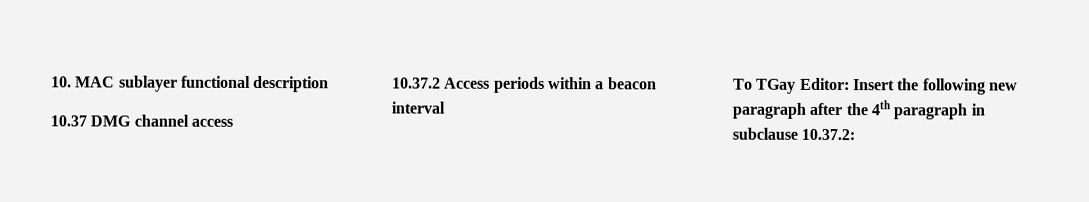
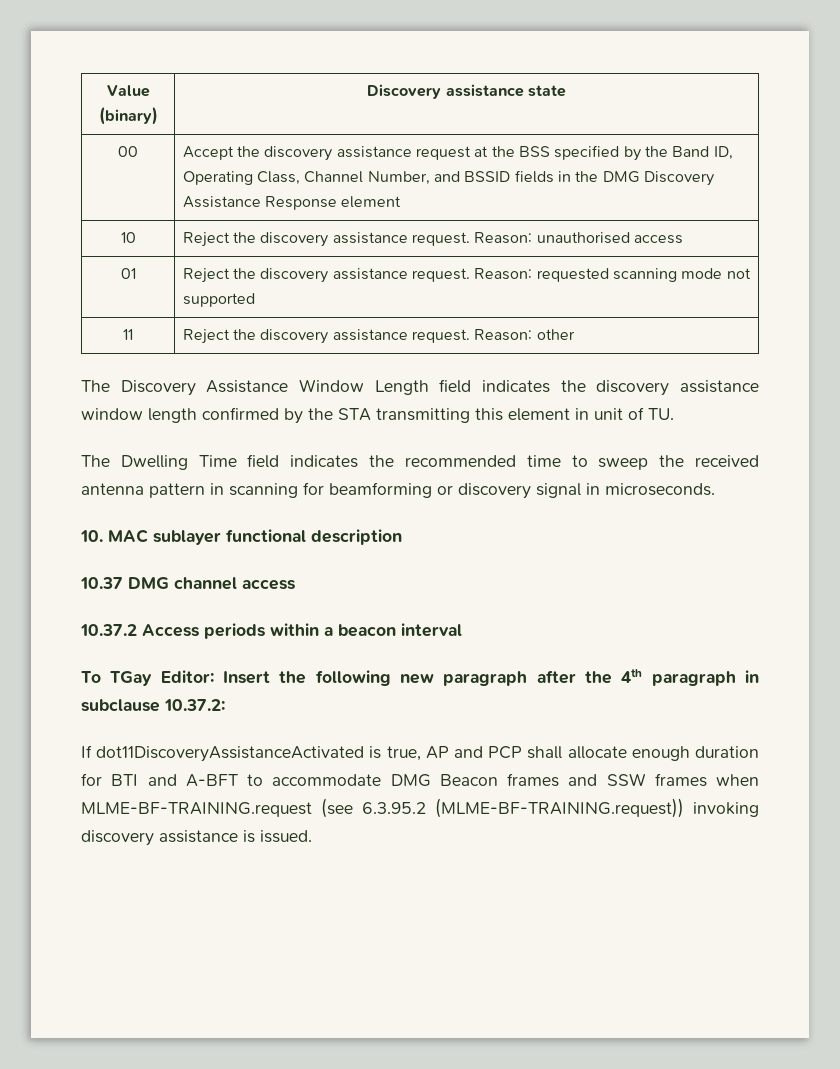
(51, 82) none -> [106,85,150,97] [98,107,158,125] [367,84,566,99] [118,146,138,157] [182,145,733,161] [182,170,714,186] [182,196,402,210] [120,232,136,243] [182,232,683,247] [120,268,136,279] [182,268,751,283] [182,293,255,307] [123,329,133,340] [182,329,575,344] [81,379,759,396] [81,407,674,424] [81,454,760,470] [81,482,715,499] Value (binary) | Discovery assistance state // 00 | Accept the discovery assistance request at the BSS specified by the Band ID, Operating Class, Channel Number, and BSSID fields in the DMG Discovery Assistance Response element // 10 | Reject the discovery assistance request. Reason: unauthorised access // 01 | Reject the discovery assistance request. Reason: requested scanning mode not supported // 11 | Reject the discovery assistance request. Reason: other // The Discovery Assistance Window Length field indicates the discovery assistance window length confirmed by the STA transmitting this element in unit of TU. // The Dwelling Time field indicates the recommended time to sweep the received antenna pattern in scanning for beamforming or discovery signal in microseconds. //
(856, 134) none -> [81,745,759,762] [81,773,759,787] [81,798,759,818] [81,830,312,846] // If dot11DiscoveryAssistanceActivated is true, AP and PCP shall allocate enough duration for BTI and A-BFT to accommodate DMG Beacon frames and SSW frames when MLME-BF-TRAINING.request (see 6.3.95.2 (MLME-BF-TRAINING.request)) invoking discovery assistance is issued.

